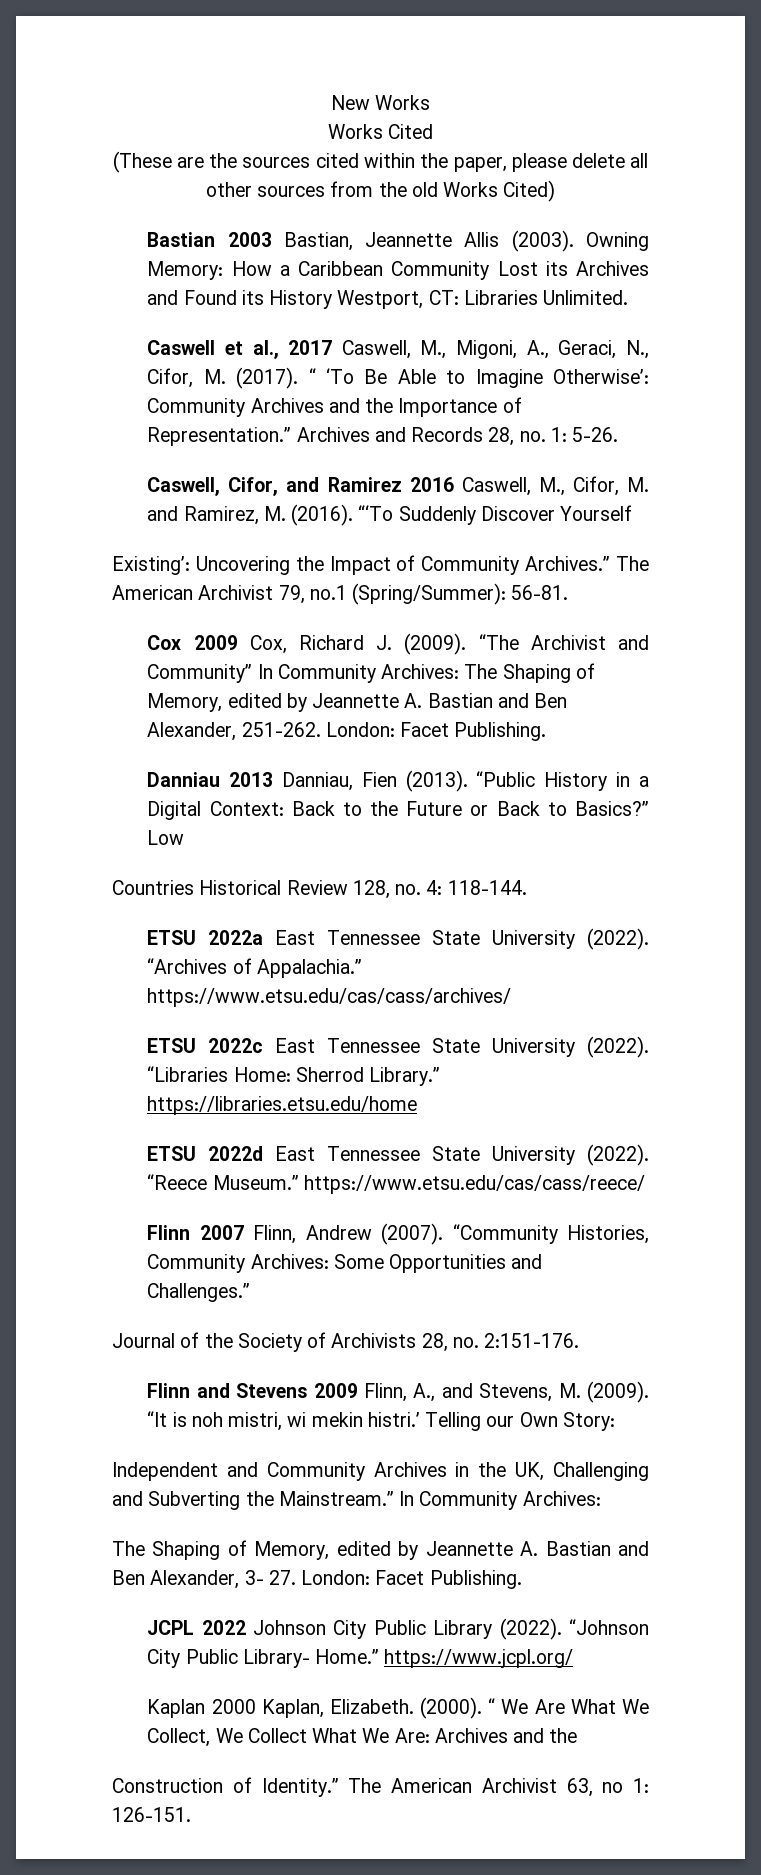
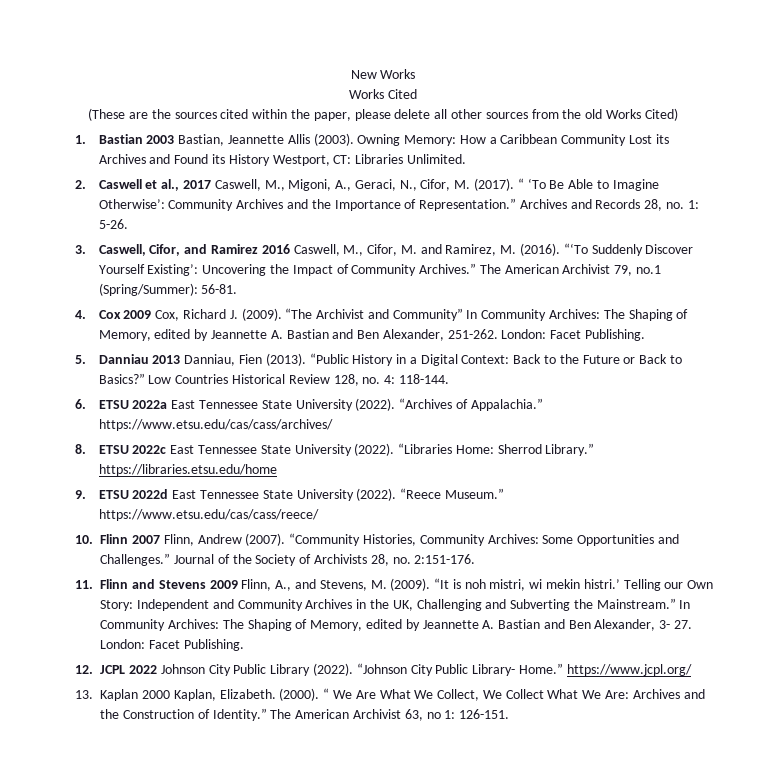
(556, 191) none -> [75,135,87,144] 1.
(629, 297) none -> [75,180,87,189] 2.
(619, 434) none -> [75,245,87,254] 3.
(633, 513) // -> (145, 269) none
(569, 592) none -> [75,310,87,319] 4.
(547, 731) none -> [75,355,87,364] 5.
(185, 837) // -> (172, 379) none
(527, 887) none -> [75,399,87,409] 6.
(512, 997) none -> [75,444,87,454] 8.
(418, 1105) none -> [75,490,87,499] 9.
(645, 1184) none -> [75,535,94,544] 10.
(251, 1292) // -> (171, 559) none
(580, 1340) none -> [75,580,94,589] 11.
(615, 1421) // -> (134, 605) none
(601, 1498) // -> (220, 624) none
(522, 1579) none -> [75,665,94,674] 12.
(574, 1658) none -> [75,690,94,699] 13.
(578, 1735) // -> (120, 714) none

